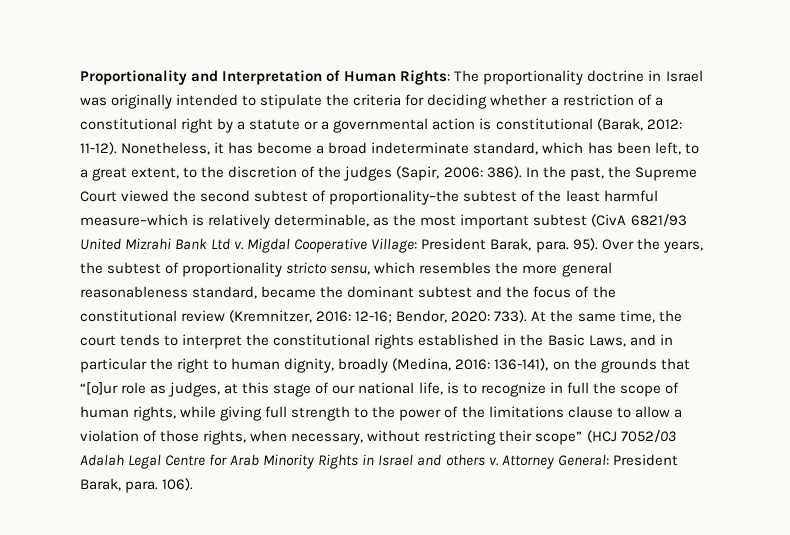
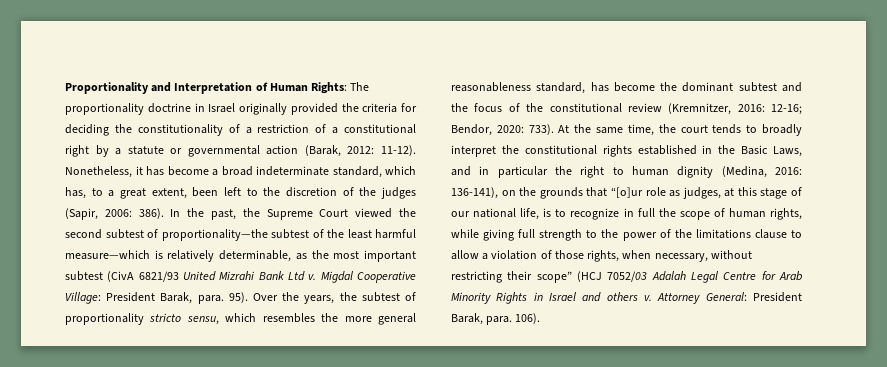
[80,94,323,109] was originally intended to stipulate -> [239,103,338,115] originally provided
[490,94,548,106] whether -> [114,124,240,136] the constitutionality of
[321,121,330,130] a -> (183, 151) none
[479,118,593,130] is constitutional -> (299, 150) none
[587,142,681,155] has been left, -> [65,187,86,199] has,
(180, 173) none -> [192,187,242,197] been left
[329,190,460,205] proportionality–the -> [161,229,268,241] proportionality—the
[80,214,188,226] measure–which -> [65,250,150,260] measure—which
[261,286,317,298] became -> [590,82,655,92] has become
(179, 340) none -> [762,124,802,136] broadly
[284,358,389,373] dignity, broadly -> [677,166,714,178] dignity

